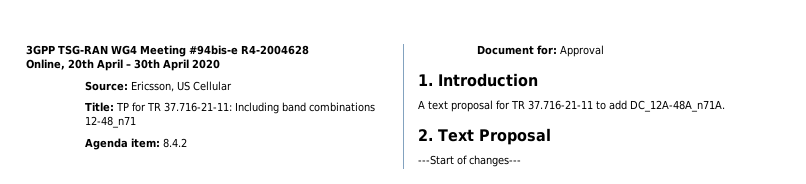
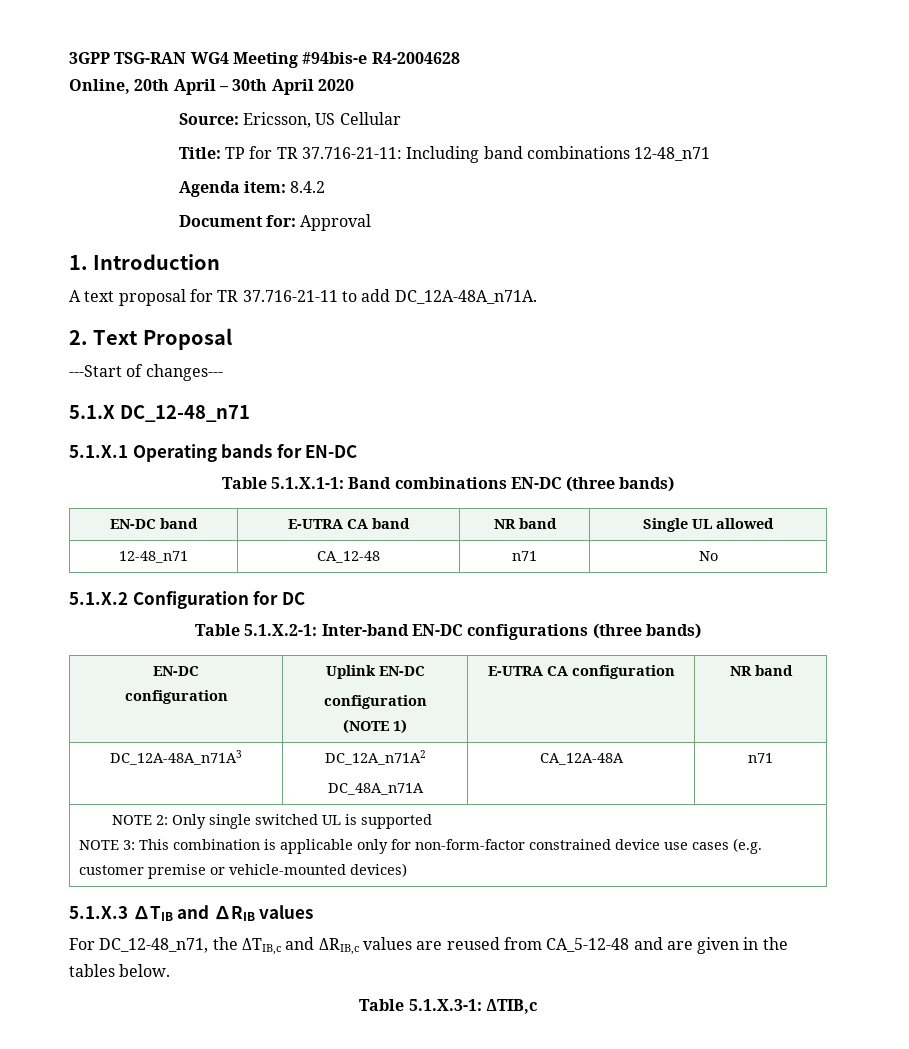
(521, 161) none -> [69,405,250,422] [69,444,358,462] [221,476,675,492] [110,518,198,529] [288,518,410,529] [493,518,557,529] [643,518,774,532] [119,551,188,563] [317,551,380,563] [512,551,537,561] [698,551,718,561] [69,591,305,609] [195,623,701,640] [153,666,199,676] [124,690,228,704] [325,665,425,679] [323,695,427,709] [343,719,407,734] [487,665,675,679] [729,665,793,676] [110,750,242,765] [324,750,426,765] [327,783,424,795] [539,753,624,765] [748,753,773,763] [112,814,433,829] [79,838,763,854] [79,863,408,879] [69,905,314,921] [69,937,788,955] [69,964,171,977] [359,999,537,1014] // 5.1.X DC_12-48_n71 // 5.1.X.1 Operating bands for EN-DC // Table 5.1.X.1-1: Band combinations EN-DC (three bands) // EN-DC band | E-UTRA CA band | NR band | Single UL allowed // 12-48_n71 | CA_12-48 | n71 | No // 5.1.X.2 Configuration for DC // Table 5.1.X.2-1: Inter-band EN-DC configurations (three bands) // EN-DC // configuration | Uplink EN-DC // configuration // (NOTE 1) | E-UTRA CA configuration | NR band // DC_12A-48A_n71A3 | DC_12A_n71A2 // DC_48A_n71A | CA_12A-48A | n71 // NOTE 2: Only single switched UL is supported // NOTE 3: This combination is applicable only for non-form-factor constrained device use cases (e.g. customer premise or vehicle-mounted devices) // 5.1.X.3 ∆TIB and ∆RIB values // For DC_12-48_n71, the ΔTIB,c and ΔRIB,c values are reused from CA_5-12-48 and are given in the tables below. // Table 5.1.X.3-1: ΔTIB,c

